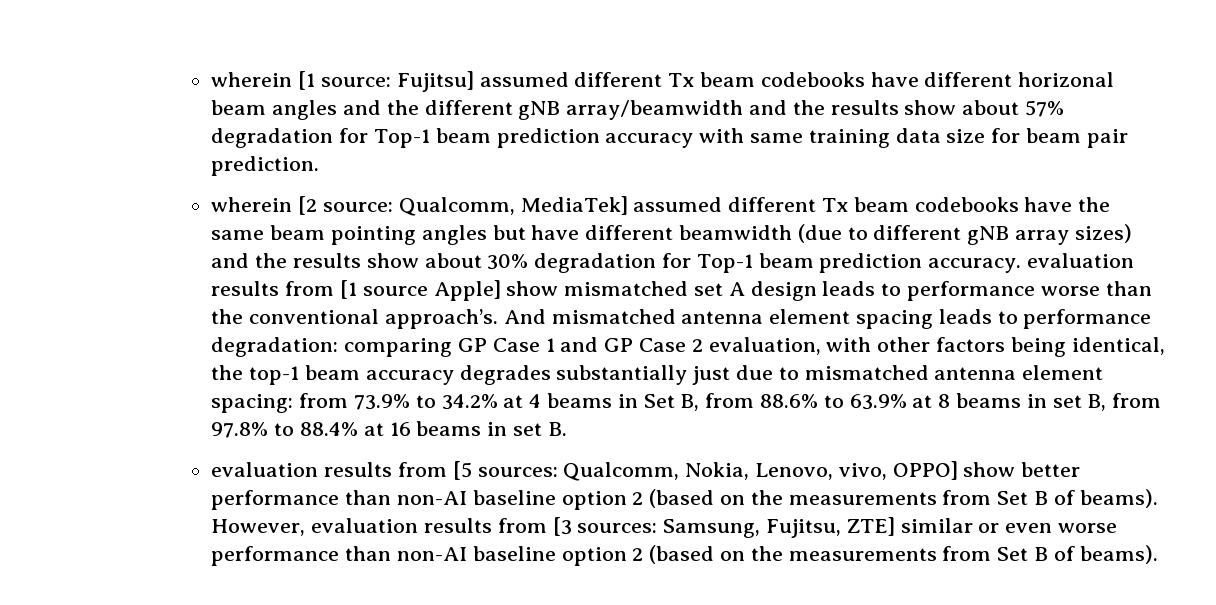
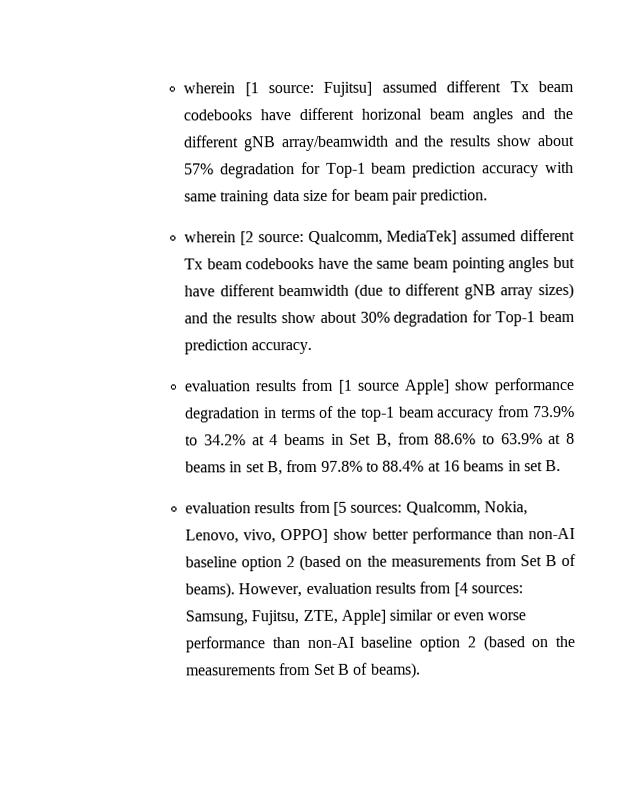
(1022, 265) none -> (313, 348) //
[564,281,1152,301] [211,309,1152,329] [211,337,1165,357] [211,365,1104,385] [211,394,294,413] mismatched set A design leads to performance worse than the conventional approach’s. And mismatched antenna element spacing leads to performance degradation: comparing GP Case 1 and GP Case 2 evaluation, with other factors being identical, the top-1 beam accuracy degrades substantially just due to mismatched antenna element spacing: -> [494,377,575,395] [185,405,495,423] performance degradation in terms of the top-1 beam accuracy
[552,517,572,536] [3 -> [453,582,468,597] [4
[846,517,895,536] ZTE] -> [302,609,387,625] ZTE, Apple]

